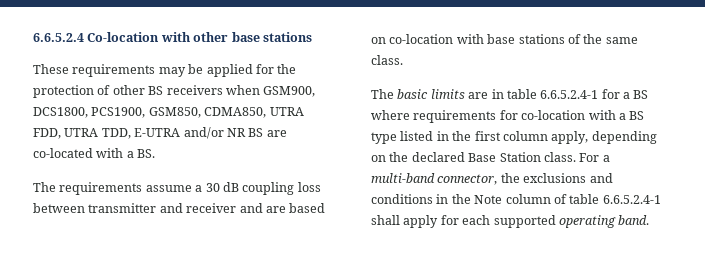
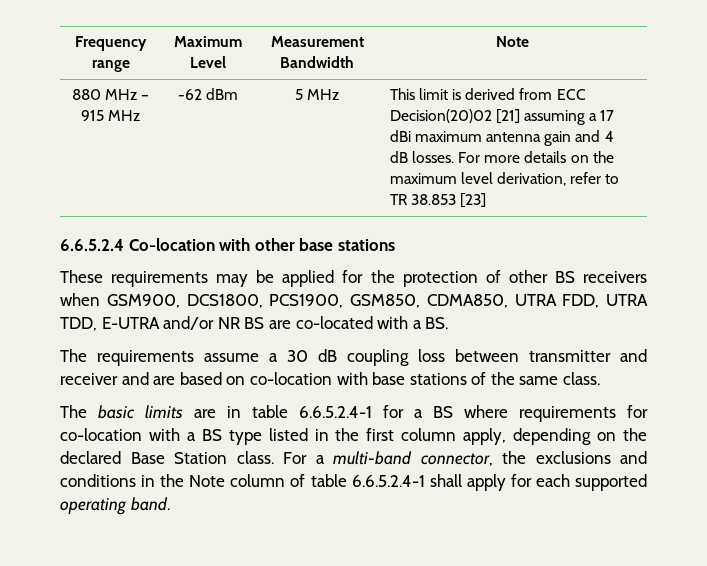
(33, 37) none -> [75,36,147,51] [91,60,130,72] [174,36,242,47] [190,56,226,68] [270,36,364,47] [280,56,354,68] [496,36,529,47] [71,89,150,100] [80,110,141,121] [177,88,239,100] [294,89,340,100] [389,88,586,100] [389,109,615,125] [389,130,614,146] [389,151,614,163] [389,172,620,186] [389,193,487,208] Frequency range | Maximum Level | Measurement Bandwidth | Note // 880 MHz – 915 MHz | -62 dBm | 5 MHz | This limit is derived from ECC Decision(20)02 [21] assuming a 17 dBi maximum antenna gain and 4 dB losses. For more details on the maximum level derivation, refer to TR 38.853 [23] //

